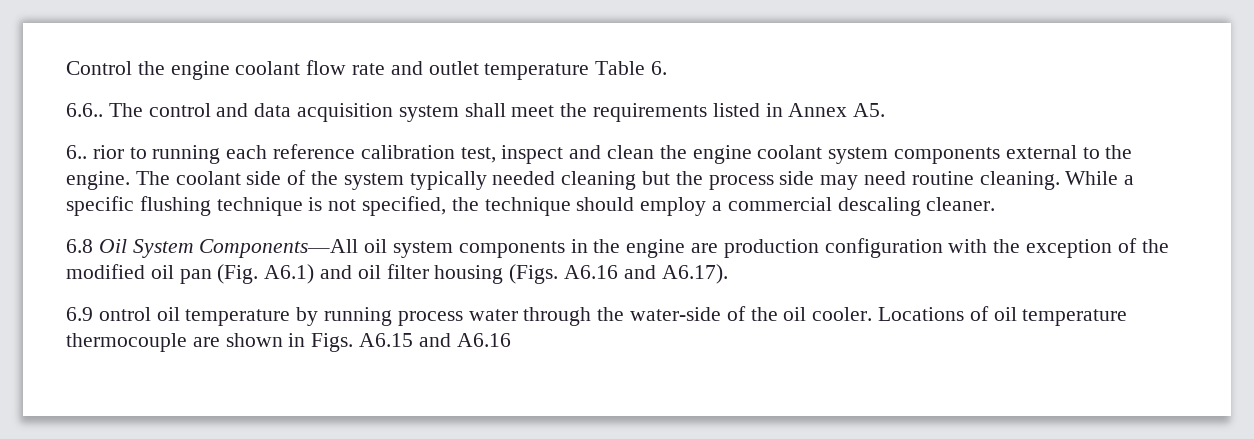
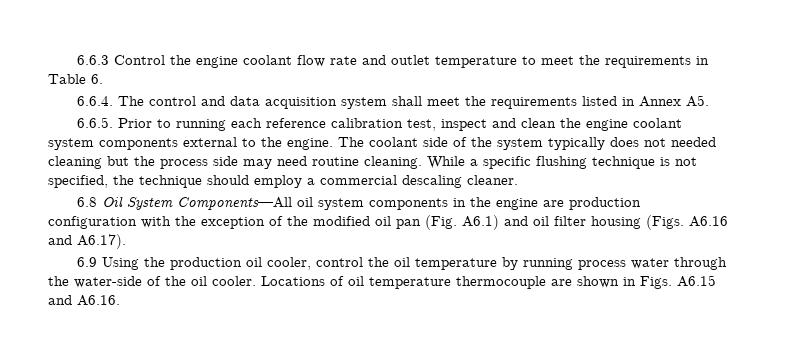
(66, 68) none -> [77,55,110,65] 6.6.3
(590, 71) none -> [522,55,710,68] to meet the requirements in
[66,103,103,117] 6.6.. -> [77,96,114,106] 6.6.4.
[66,145,124,159] 6.. rior -> [77,117,153,128] 6.6.5. Prior
(487, 180) none -> [610,137,666,147] does not
[98,307,151,321] ontrol -> [102,257,390,270] Using the production oil cooler, control the
[456,333,511,347] A6.16 -> [77,295,120,306] A6.16.

